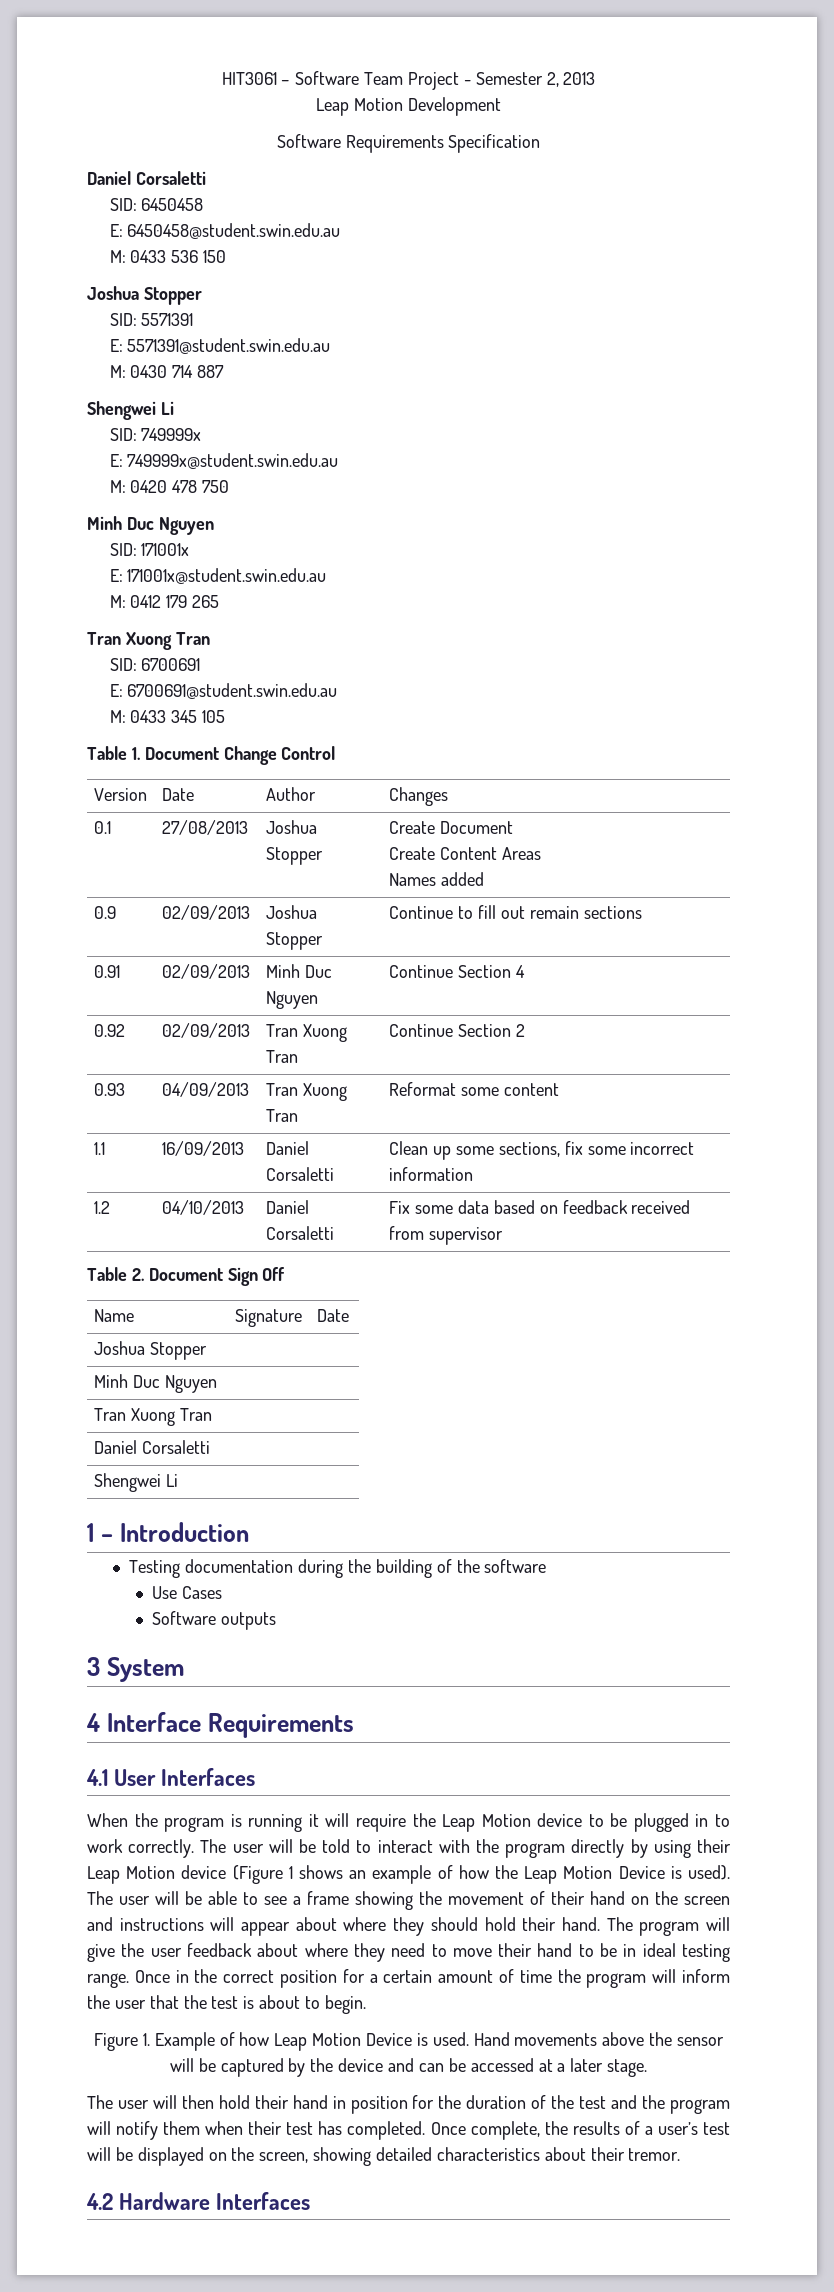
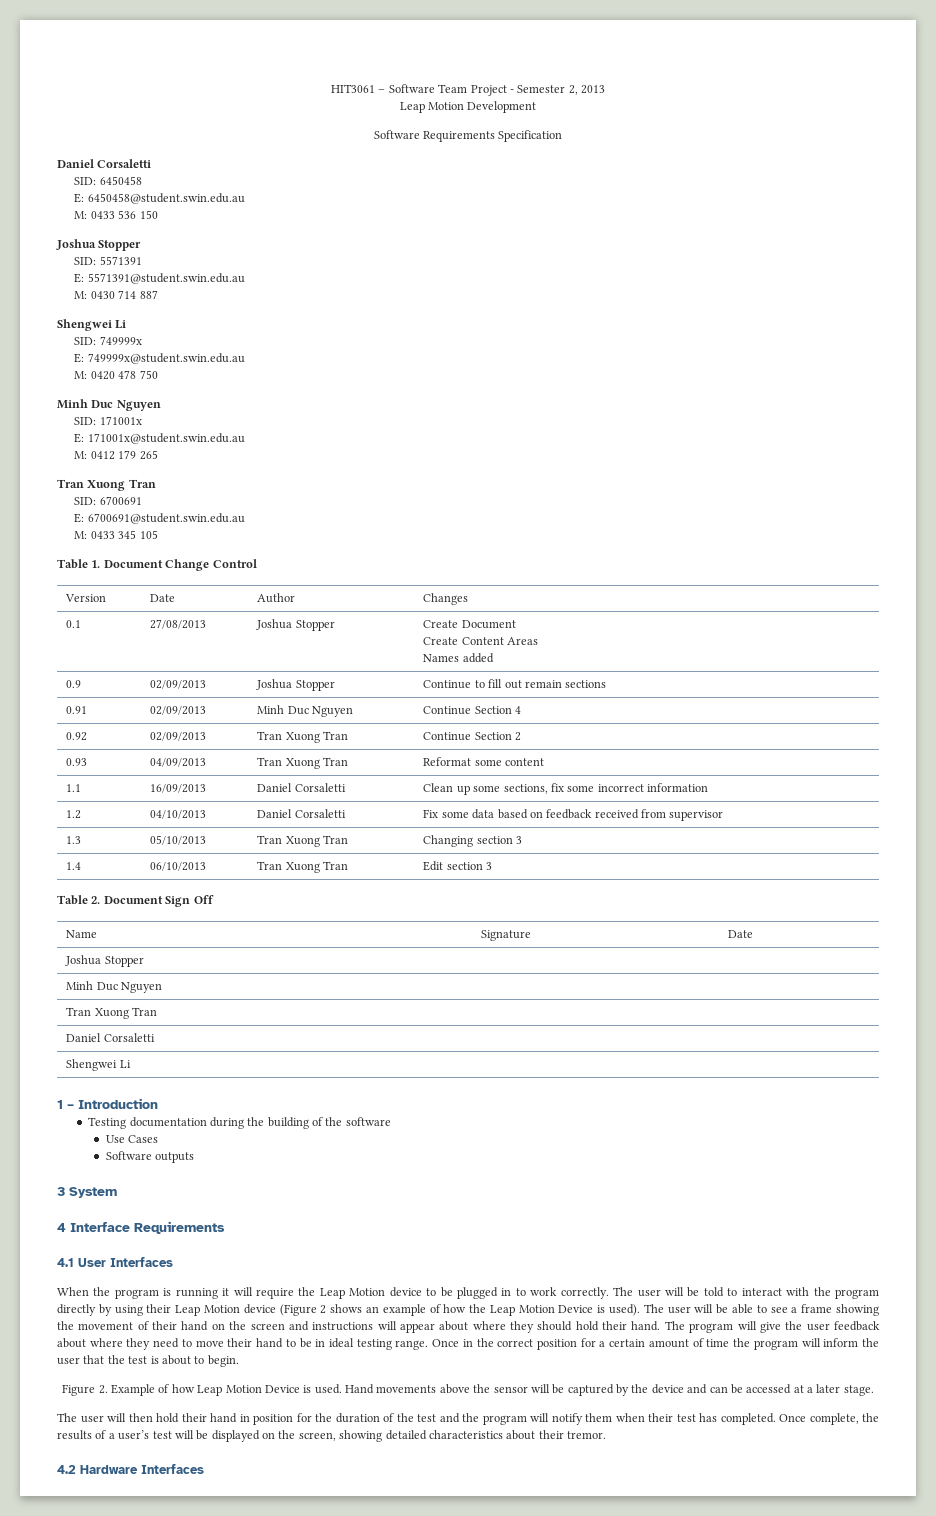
(504, 1236) none -> [66,836,82,844] [150,835,207,845] [257,835,349,847] [423,835,523,847] [66,862,82,870] [150,862,207,871] [257,861,349,873] [423,861,493,871] // 1.3 | 05/10/2013 | Tran Xuong Tran | Changing section 3 // 1.4 | 06/10/2013 | Tran Xuong Tran | Edit section 3
[288,1866,293,1879] 1 -> [320,1305,327,1314] 2
[142,2033,150,2046] 1. -> [98,1385,108,1394] 2.

